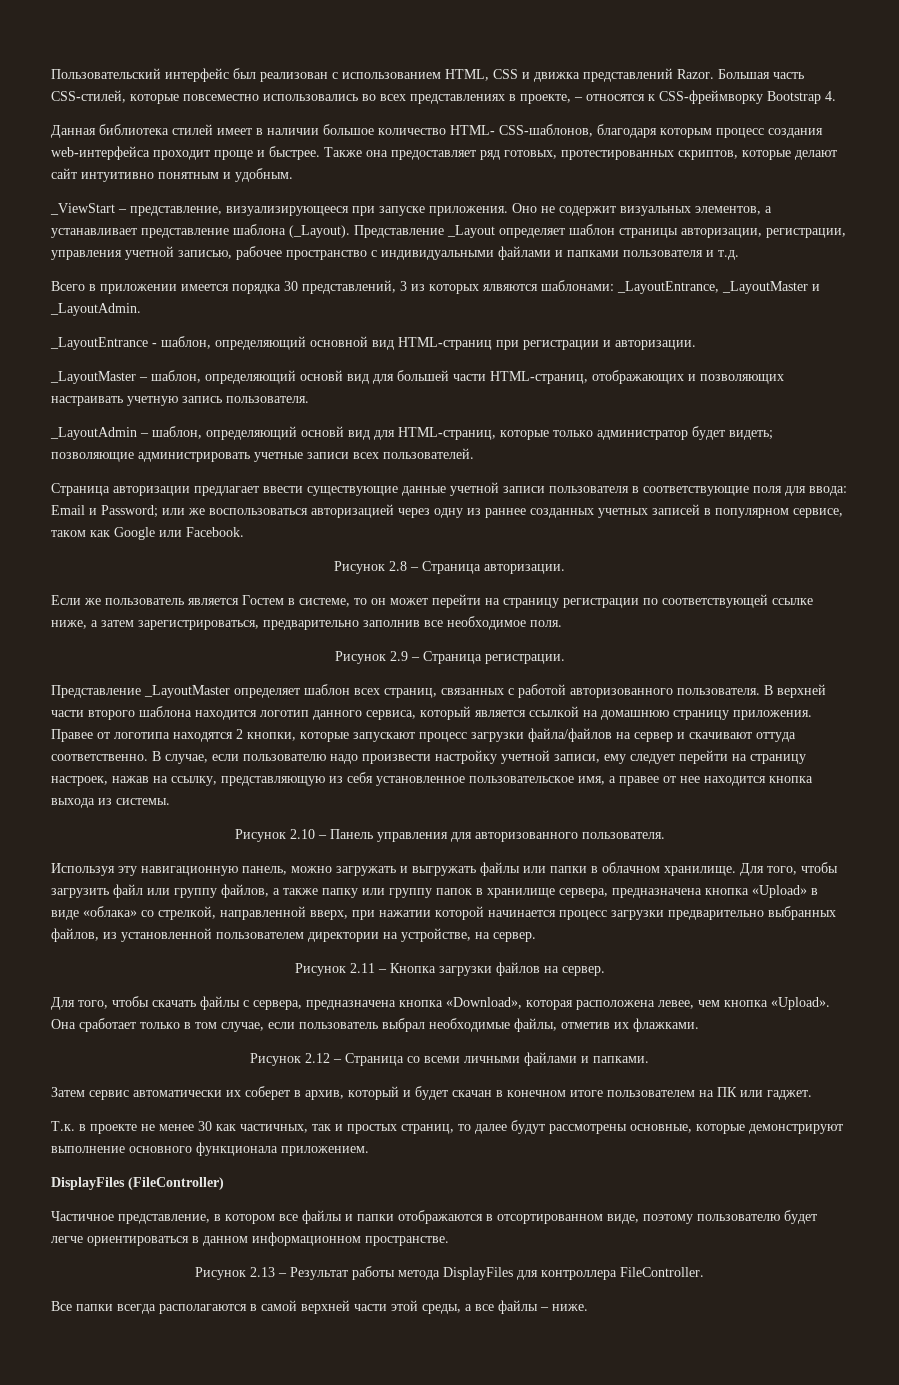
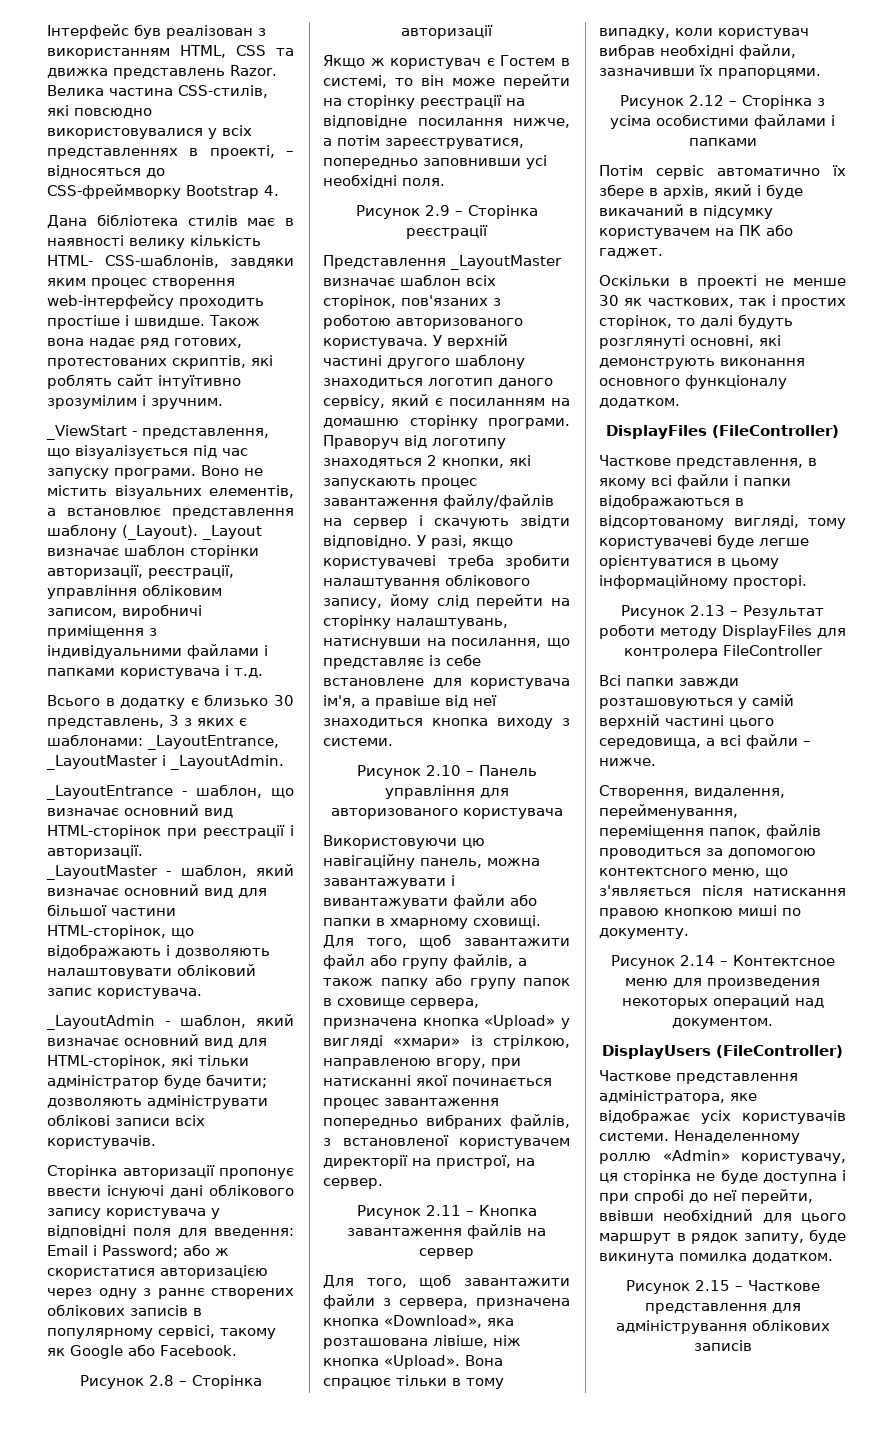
[51,68,804,82] [51,90,836,104] [51,124,823,138] [51,146,837,160] [51,168,293,182] [50,203,772,216] [51,224,846,238] [51,246,739,260] [51,280,538,294] Пользовательский интерфейс был реализован с использованием HTML, CSS и движка представлений Razor. Большая часть CSS-стилей, которые повсеместно использовались во всех представлениях в проекте, – относятся к CSS-фреймворку Bootstrap 4. // Данная библиотека стилей имеет в наличии большое количество HTML- CSS-шаблонов, благодаря которым процесс создания web-интерфейса проходит проще и быстрее. Также она предоставляет ряд готовых, протестированных скриптов, которые делают сайт интуитивно понятным и удобным. // _ViewStart – представление, визуализирующееся при запуске приложения. Оно не содержит визуальных элементов, а устанавливает представление шаблона (_Layout). Представление _Layout определяет шаблон страницы авторизации, регистрации, управления учетной записью, рабочее пространство с индивидуальными файлами и папками пользователя и т.д. // Всего в приложении имеется порядка 30 представлений, 3 из которых ялвяются -> [47,24,266,39] [47,45,294,59] [47,65,277,79] [47,85,268,98] [47,105,152,118] [47,125,252,139] [47,145,294,159] [47,165,165,178] [47,184,279,199] [47,214,294,228] [47,235,261,249] [47,254,294,268] [47,278,235,289] [47,294,264,309] [47,315,260,329] [47,338,242,349] [47,355,273,369] [47,374,241,389] [47,395,223,409] [46,425,269,440] [47,445,248,459] [47,465,263,479] [47,485,294,499] [47,508,294,519] [47,524,262,540] [47,544,259,559] [47,565,234,579] [47,584,222,599] [47,604,202,619] [47,625,157,639] [47,644,268,659] [47,665,263,679] [47,694,294,709] [47,715,247,729] Інтерфейс був реалізован з використанням HTML, CSS та движка представлень Razor. Велика частина CSS-стилів, які повсюдно використовувалися у всіх представленнях в проекті, – відносяться до CSS-фреймворку Bootstrap 4. // Дана бібліотека стилів має в наявності велику кількість HTML- CSS-шаблонів, завдяки яким процес створення web-інтерфейсу проходить простіше і швидше. Також вона надає ряд готових, протестованих скриптів, які роблять сайт інтуїтивно зрозумілим і зручним. // _ViewStart - представлення, що візуалізується під час запуску програми. Воно не містить візуальних елементів, а встановлює представлення шаблону (_Layout). _Layout визначає шаблон сторінки авторизації, реєстрації, управління обліковим записом, виробничі приміщення з індивідуальними файлами і папками користувача і т.д. // Всього в додатку є близько 30 представлень, 3 з яких є
[812,284,820,291] и -> [162,755,166,766] і
[215,336,696,350] [50,370,784,384] [51,396,309,406] [50,426,773,440] [51,448,474,462] [51,482,847,496] [51,504,843,518] [51,527,244,540] [334,561,565,574] [51,594,813,608] [51,616,562,630] [334,651,565,664] [51,684,826,698] [51,706,812,720] [51,728,796,742] [51,750,806,764] [51,772,813,786] [51,798,170,808] [234,829,665,842] [51,862,838,876] [51,884,818,898] [51,906,836,920] [51,928,471,942] определяющий основной вид HTML-страниц при регистрации и авторизации. // _LayoutMaster – шаблон, определяющий основй вид для большей части HTML-страниц, отображающих и позволяющих настраивать учетную запись пользователя. // _LayoutAdmin – шаблон, определяющий основй вид для HTML-страниц, которые только администратор будет видеть; позволяющие администрировать учетные записи всех пользователей. // Страница авторизации предлагает ввести существующие данные учетной записи пользователя в соответствующие поля для ввода: Email и Password; или же воспользоваться авторизацией через одну из раннее созданных учетных записей в популярном сервисе, таком как Google или Facebook. // Рисунок 2.8 – Страница авторизации. // Если же пользователь является Гостем в системе, то он может перейти на страницу регистрации по соответствующей ссылке ниже, а затем зарегистрироваться, предварительно заполнив все необходимое поля. // Рисунок 2.9 – Страница регистрации. // Представление _LayoutMaster определяет шаблон всех страниц, связанных с работой авторизованного пользователя. В верхней части второго шаблона находится логотип данного сервиса, который является ссылкой на домашнюю страницу приложения. Правее от логотипа находятся 2 кнопки, которые запускают процесс загрузки файла/файлов на сервер и скачивают оттуда соответственно. В случае, если пользователю надо произвести настройку учетной записи, ему следует перейти на страницу настроек, нажав на ссылку, представляющую из себя установленное пользовательское имя, а правее от нее находится кнопка выхода из системы. // Рисунок 2.10 – Панель управления для авторизованного пользователя. // Используя эту навигационную панель, можно загружать и выгружать файлы или папки в облачном хранилище. Для того, чтобы загрузить файл или группу файлов, а также папку или группу папок в хранилище сервера, предназначена кнопка «Upload» в виде «облака» со стрелкой, направленной вверх, при нажатии которой начинается процесс загрузки предварительно выбранных файлов, из установленной пользователем директории на устройстве, -> [271,788,294,798] [47,804,233,818] [47,825,294,839] [47,845,143,859] [46,864,294,880] [47,884,267,898] [47,904,176,916] [47,925,194,939] [47,944,270,959] [47,964,256,979] [47,988,202,999] [46,1014,294,1030] [47,1034,267,1048] [47,1055,249,1069] [47,1074,267,1089] [47,1095,268,1109] [47,1114,205,1126] [47,1135,156,1149] [47,1165,294,1179] [47,1184,294,1199] [47,1208,220,1219] [47,1225,294,1238] [47,1244,229,1258] [47,1265,268,1279] [47,1288,294,1299] [47,1304,202,1316] [47,1325,276,1339] [47,1344,237,1359] [79,1375,262,1389] [401,25,493,39] [323,55,570,69] [323,74,570,89] [323,95,525,109] [323,115,570,128] [323,135,524,149] [323,155,547,169] [323,174,445,188] [355,205,538,219] [406,225,488,239] [323,255,562,270] [323,274,496,286] [323,295,501,309] [323,314,523,329] [323,334,508,349] [323,354,525,369] [323,378,553,388] [323,394,570,409] [323,415,570,429] [323,435,506,449] [323,455,531,468] [323,478,477,489] [323,494,554,509] [323,515,570,529] [323,535,513,549] [323,554,570,569] [323,574,530,589] [323,594,570,609] [323,615,508,629] [323,638,570,649] [323,654,481,669] [323,678,570,689] [323,695,497,709] [323,718,570,729] [323,738,393,746] [356,765,537,779] [384,785,509,799] [330,808,563,819] [323,835,485,849] [323,854,540,869] [323,875,455,889] [323,894,537,909] [323,915,541,929] [323,934,570,948] [323,954,527,969] [323,974,570,989] [323,998,479,1009] [323,1015,570,1029] [323,1035,570,1049] [323,1058,521,1069] [323,1075,552,1086] [323,1098,499,1109] [323,1114,570,1129] [323,1135,570,1149] [323,1155,511,1169] що визначає основний вид HTML-сторінок при реєстрації і авторизації. // _LayoutMaster - шаблон, який визначає основний вид для більшої частини HTML-сторінок, що відображають і дозволяють налаштовувати обліковий запис користувача. // _LayoutAdmin - шаблон, який визначає основний вид для HTML-сторінок, які тільки адміністратор буде бачити; дозволяють адмініструвати облікові записи всіх користувачів. // Сторінка авторизації пропонує ввести існуючі дані облікового запису користувача у відповідні поля для введення: Email і Password; або ж скористатися авторизацією через одну з раннє створених облікових записів в популярному сервісі, такому як Google або Facebook. // Рисунок 2.8 – Сторінка авторизації // Якщо ж користувач є Гостем в системі, то він може перейти на сторінку реєстрації на відповідне посилання нижче, а потім зареєструватися, попередньо заповнивши усі необхідні поля. // Рисунок 2.9 – Сторінка реєстрації // Представлення _LayoutMaster визначає шаблон всіх сторінок, пов'язаних з роботою авторизованого користувача. У верхній частині другого шаблону знаходиться логотип даного сервісу, який є посиланням на домашню сторінку програми. Праворуч від логотипу знаходяться 2 кнопки, які запускають процес завантаження файлу/файлів на сервер і скачують звідти відповідно. У разі, якщо користувачеві треба зробити налаштування облікового запису, йому слід перейти на сторінку налаштувань, натиснувши на посилання, що представляє із себе встановлене для користувача ім'я, а правіше від неї знаходиться кнопка виходу з системи. // Рисунок 2.10 – Панель управління для авторизованого користувача // Використовуючи цю навігаційну панель, можна завантажувати і вивантажувати файли або папки в хмарному сховищі. Для того, щоб завантажити файл або групу файлів, а також папку або групу папок в сховище сервера, призначена кнопка «Upload» у вигляді «хмари» із стрілкою, направленою вгору, при натисканні якої починається процес завантаження попередньо вибраних файлів, з встановленої користувачем директорії на пристрої,
[438,962,605,976] [51,996,830,1010] [51,1018,699,1032] [250,1052,649,1066] [51,1086,695,1100] загрузки файлов на сервер. // Для того, чтобы скачать файлы с сервера, предназначена кнопка «Download», которая расположена левее, чем кнопка «Upload». Она сработает только в том случае, если пользователь выбрал необходимые файлы, отметив их флажками. // Рисунок 2.12 – Страница со всеми личными файлами и папками. // Затем сервис автоматически их соберет в архив, который и будет скачан в конечном итоге пользователем -> [347,1224,546,1239] [419,1248,474,1259] [323,1274,570,1288] [323,1294,570,1309] [323,1315,514,1328] [323,1335,521,1349] [323,1355,503,1369] [323,1375,504,1389] [599,28,809,39] [599,44,796,59] [599,65,821,79] [620,95,825,109] [610,114,835,129] [688,138,757,146] [599,165,846,179] [599,184,803,199] [599,204,773,219] [599,228,710,239] завантаження файлів на сервер // Для того, щоб завантажити файли з сервера, призначена кнопка «Download», яка розташована лівіше, ніж кнопка «Upload». Вона спрацює тільки в тому випадку, коли користувач вибрав необхідні файли, зазначивши їх прапорцями. // Рисунок 2.12 – Сторінка з усіма особистими файлами і папками // Потім сервіс автоматично їх збере в архів, який і буде викачаний в підсумку користувачем
[740,1090,763,1097] или -> [766,224,793,236] або
[51,1120,843,1134] [51,1142,369,1156] [51,1177,224,1190] [51,1210,817,1224] [51,1232,449,1246] [195,1266,704,1280] [51,1300,588,1314] Т.к. в проекте не менее 30 как частичных, так и простых страниц, то далее будут рассмотрены основные, которые демонстрируют выполнение основного функционала приложением. // DisplayFiles (FileController) // Частичное представление, в котором все файлы и папки отображаются в отсортированном виде, поэтому пользователю будет легче ориентироваться в данном информационном пространстве. // Рисунок 2.13 – Результат работы метода DisplayFiles для контроллера FileController. // Все папки всегда располагаются в самой верхней части этой среды, а все файлы – ниже. -> [599,275,846,289] [599,295,846,309] [599,314,793,329] [599,335,781,349] [599,358,805,369] [599,375,787,389] [599,398,680,408] [606,425,839,439] [599,455,817,469] [599,474,791,489] [599,494,744,509] [599,515,846,529] [599,534,809,549] [599,555,779,569] [599,574,807,589] [621,605,824,619] [599,624,846,639] [623,645,823,659] [599,675,739,688] [599,694,794,709] [599,714,774,729] [599,734,811,749] [599,758,656,766] [599,785,785,799] [599,804,738,819] [599,824,821,839] [599,848,816,859] [599,868,788,878] [599,885,846,896] [599,905,801,919] [599,928,689,939] [610,955,835,969] [625,978,820,989] [621,994,824,1009] [672,1018,773,1029] [602,1045,843,1059] [599,1070,798,1084] [599,1090,757,1104] [599,1109,846,1124] [599,1130,800,1144] [599,1150,846,1164] [599,1169,846,1184] [599,1189,813,1204] [599,1209,846,1223] [599,1229,846,1244] [599,1253,833,1264] [625,1280,820,1294] [644,1303,801,1314] [615,1319,830,1334] [693,1340,752,1351] Оскільки в проекті не менше 30 як часткових, так і простих сторінок, то далі будуть розглянуті основні, які демонструють виконання основного функціоналу додатком. // DisplayFiles (FileController) // Часткове представлення, в якому всі файли і папки відображаються в відсортованому вигляді, тому користувачеві буде легше орієнтуватися в цьому інформаційному просторі. // Рисунок 2.13 – Результат роботи методу DisplayFiles для контролера FileController // Всі папки завжди розташовуються у самій верхній частині цього середовища, а всі файли – нижче. // Створення, видалення, перейменування, переміщення папок, файлів проводиться за допомогою контектсного меню, що з'являється після натискання правою кнопкою миші по документу. // Рисунок 2.14 – Контектсное меню для произведения некоторых операций над документом. // DisplayUsers (FileController) // Часткове представлення адміністратора, яке відображає усіх користувачів системи. Ненаделенному роллю «Admin» користувачу, ця сторінка не буде доступна і при спробі до неї перейти, ввівши необхідний для цього маршрут в рядок запиту, буде викинута помилка додатком. // Рисунок 2.15 – Часткове представлення для адміністрування облікових записів

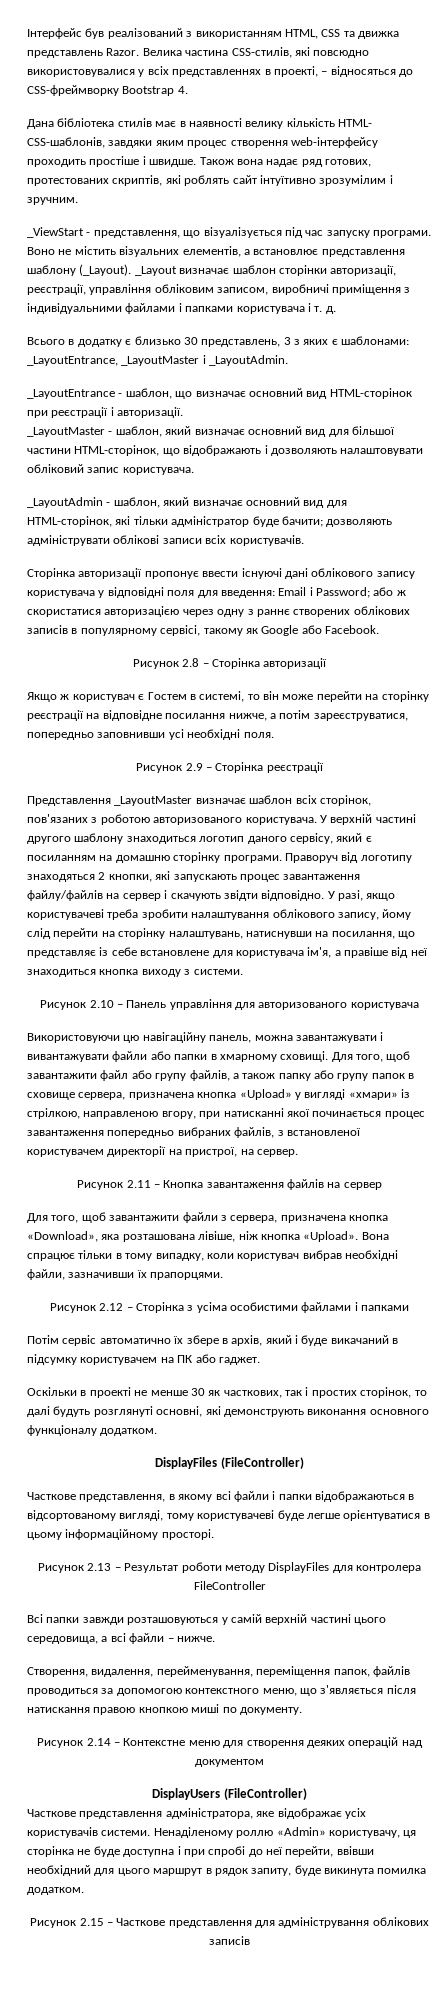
[166,25,253,39] реалізован -> [107,28,183,39] реалізований
[234,668,263,678] т.д. -> [314,306,336,314] т. д.
[599,868,707,876] контектсного -> [185,1688,260,1694] контекстного
[732,955,835,966] Контектсное -> [123,1738,186,1746] Контекстне
[707,978,820,989] [621,994,824,1009] [672,1018,773,1029] произведения некоторых операций над документом. -> [246,1737,423,1748] [195,1759,264,1767] створення деяких операцій над документом
[674,1130,800,1144] Ненаделенному -> [153,1827,233,1838] Ненаділеному

